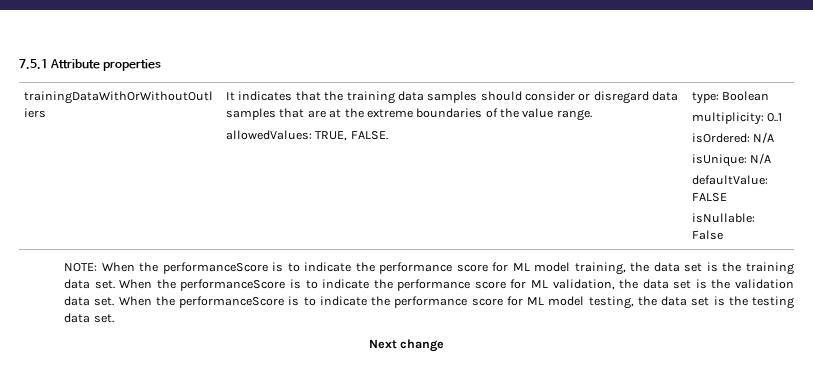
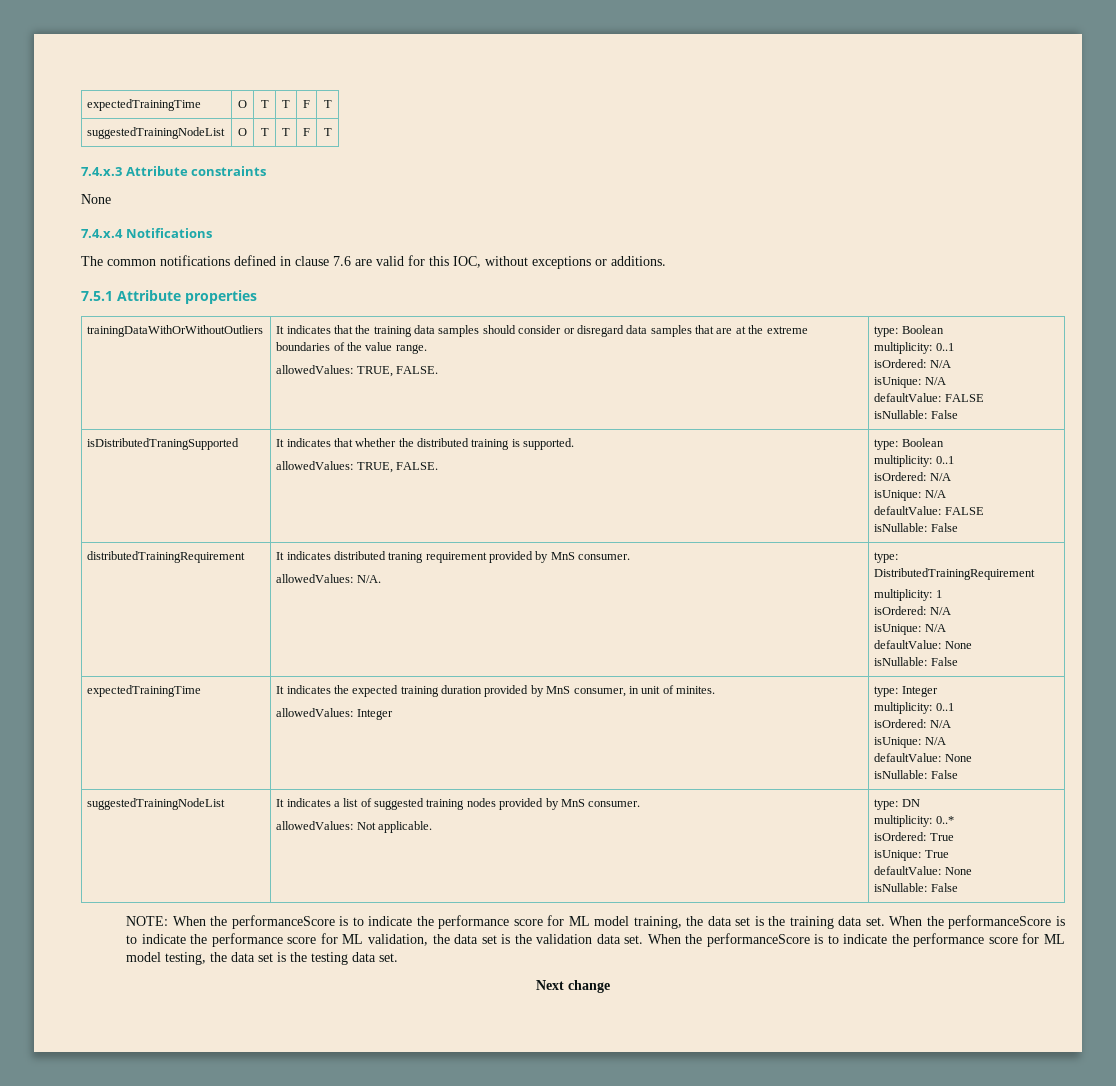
(19, 64) none -> [87,99,202,111] [238,100,247,108] [260,100,269,108] [282,100,290,108] [303,100,310,108] [323,100,332,108] [87,127,226,139] [238,128,247,136] [260,128,269,136] [282,128,290,136] [303,128,310,136] [323,128,332,136] [81,166,267,176] [81,194,111,204] [81,228,212,238] [81,255,666,269] expectedTrainingTime | O | T | T | F | T // suggestedTrainingNodeList | O | T | T | F | T // 7.4.x.3 Attribute constraints // None // 7.4.x.4 Notifications // The common notifications defined in clause 7.6 are valid for this IOC, without exceptions or additions. //
(724, 235) none -> [87,438,240,450] [276,438,575,450] [276,461,438,473] [874,438,944,450] [874,455,954,467] [874,472,951,481] [874,490,946,501] [874,506,984,515] [874,523,958,532] [87,551,246,563] [276,551,631,563] [276,574,381,583] [874,552,899,563] [874,568,1036,580] [874,589,942,601] [874,606,951,615] [874,624,946,635] [874,640,972,649] [874,657,958,666] [87,685,202,697] [276,685,716,697] [276,708,393,720] [874,686,938,697] [874,702,954,714] [874,719,951,728] [874,737,946,748] [874,753,972,762] [874,770,958,779] [87,798,226,810] [276,798,641,810] [276,821,432,833] [874,799,920,810] [874,815,954,827] [874,832,954,841] [874,850,949,861] [874,866,972,875] [874,883,958,892] // isDistributedTraningSupported | It indicates that whether the distributed training is supported. // allowedValues: TRUE, FALSE. | type: Boolean // multiplicity: 0..1 // isOrdered: N/A // isUnique: N/A // defaultValue: FALSE // isNullable: False // distributedTrainingRequirement | It indicates distributed traning requirement provided by MnS consumer. // allowedValues: N/A. | type: DistributedTrainingRequirement // multiplicity: 1 // isOrdered: N/A // isUnique: N/A // defaultValue: None // isNullable: False // expectedTrainingTime | It indicates the expected training duration provided by MnS consumer, in unit of minites. // allowedValues: Integer | type: Integer // multiplicity: 0..1 // isOrdered: N/A // isUnique: N/A // defaultValue: None // isNullable: False // suggestedTrainingNodeList | It indicates a list of suggested training nodes provided by MnS consumer. // allowedValues: Not applicable. | type: DN // multiplicity: 0..* // isOrdered: True // isUnique: True // defaultValue: None // isNullable: False

